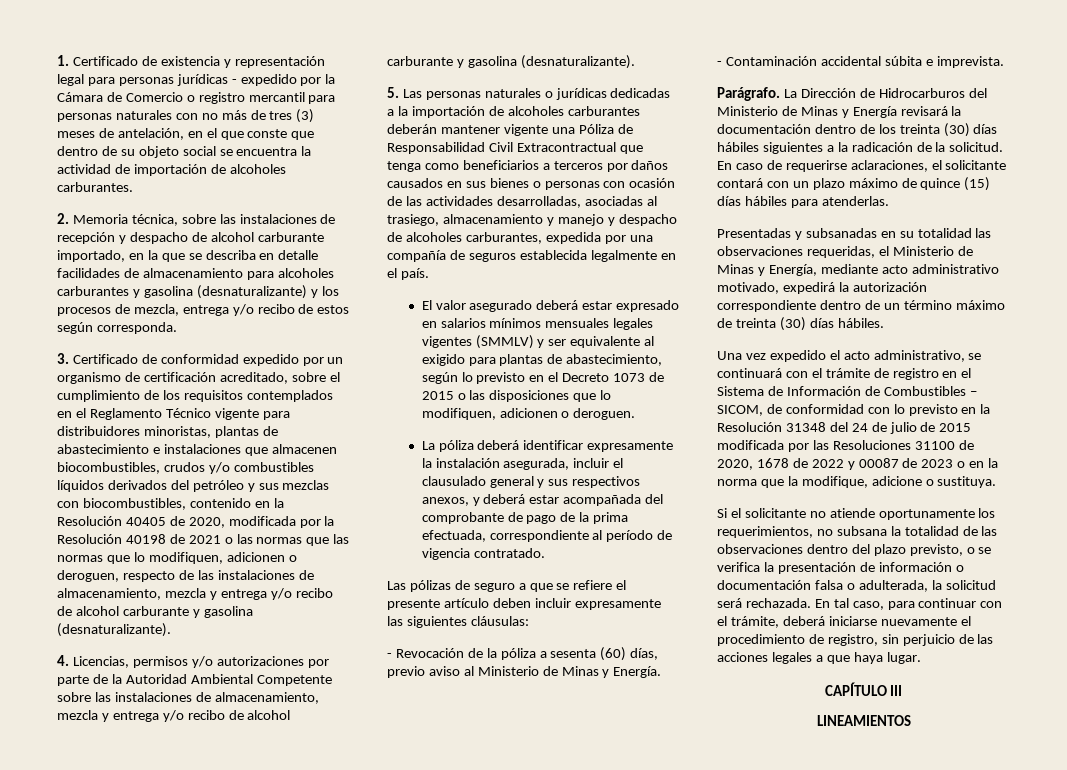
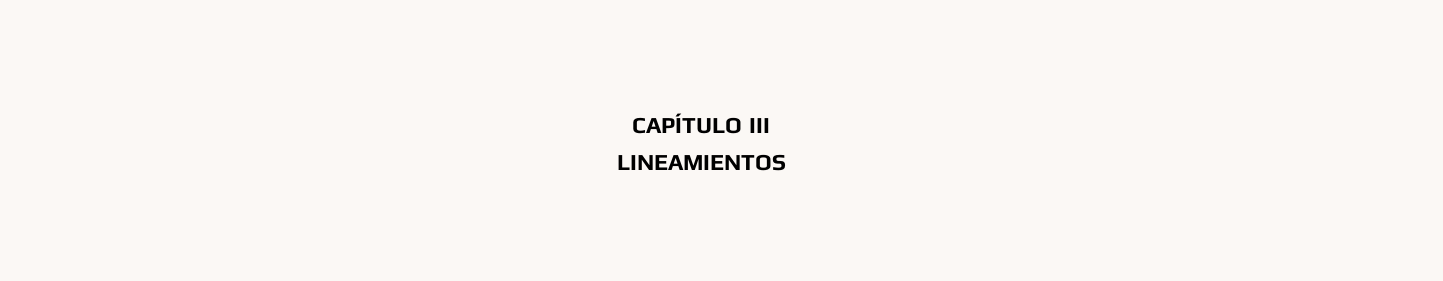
[57,55,325,68] [57,74,336,86] [57,92,336,104] [57,109,315,123] [57,128,315,140] [57,146,312,158] [57,164,286,176] [57,182,133,192] [57,213,336,226] [57,232,324,244] [57,250,319,262] [57,268,334,280] [57,285,339,299] [57,304,350,316] [57,322,177,334] [57,353,344,366] [57,372,340,384] [57,390,333,402] [57,408,290,420] [57,426,278,438] [57,444,337,456] [57,462,314,474] [57,480,330,492] [57,498,284,510] [57,516,335,528] [57,534,350,546] [57,552,297,564] [57,570,314,582] [57,588,333,600] [57,606,253,618] [57,623,171,637] [57,655,329,668] [57,674,332,686] [57,692,319,704] [57,710,291,722] [387,55,635,69] [387,87,671,100] [387,106,640,118] [387,124,633,136] [387,142,643,154] [387,160,669,172] [387,178,676,190] [387,196,657,208] [387,214,677,226] [387,232,653,244] [387,250,676,262] [387,268,429,280] [421,300,680,312] [421,318,654,330] [421,335,655,349] [421,354,663,366] [421,372,665,384] [421,390,612,402] [421,408,636,420] [421,440,674,452] [421,458,624,470] [421,476,641,488] [421,494,664,506] [421,512,629,524] [421,530,673,542] [421,548,545,560] [387,580,627,592] [387,598,661,610] [387,616,529,628] [387,647,659,661] [387,666,662,678] [717,56,1004,68] [717,87,987,101] [717,106,962,118] [717,123,998,137] [717,142,1004,154] [717,160,1007,172] [717,177,991,191] [717,196,889,208] [717,228,992,240] [717,246,973,258] [717,264,999,276] [717,282,927,294] [717,300,1005,312] [717,317,884,331] [717,350,982,362] [717,368,972,380] [717,386,977,396] [717,404,991,416] [717,422,972,434] [717,440,974,452] [717,458,999,470] [717,476,997,488] [717,508,996,520] [717,526,998,538] [717,544,992,556] [717,562,964,574] [717,580,996,592] [717,598,1003,610] [717,616,971,628] [717,634,994,646] [717,652,921,664] 1. Certificado de existencia y representación legal para personas jurídicas - expedido por la Cámara de Comercio o registro mercantil para personas naturales con no más de tres (3) meses de antelación, en el que conste que dentro de su objeto social se encuentra la actividad de importación de alcoholes carburantes. // 2. Memoria técnica, sobre las instalaciones de recepción y despacho de alcohol carburante importado, en la que se describa en detalle facilidades de almacenamiento para alcoholes carburantes y gasolina (desnaturalizante) y los procesos de mezcla, entrega y/o recibo de estos según corresponda. // 3. Certificado de conformidad expedido por un organismo de certificación acreditado, sobre el cumplimiento de los requisitos contemplados en el Reglamento Técnico vigente para distribuidores minoristas, plantas de abastecimiento e instalaciones que almacenen biocombustibles, crudos y/o combustibles líquidos derivados del petróleo y sus mezclas con biocombustibles, contenido en la Resolución 40405 de 2020, modificada por la Resolución 40198 de 2021 o las normas que las normas que lo modifiquen, adicionen o deroguen, respecto de las instalaciones de almacenamiento, mezcla y entrega y/o recibo de alcohol carburante y gasolina (desnaturalizante). // 4. Licencias, permisos y/o autorizaciones por parte de la Autoridad Ambiental Competente sobre las instalaciones de almacenamiento, mezcla y entrega y/o recibo de alcohol carburante y gasolina (desnaturalizante). // 5. Las personas naturales o jurídicas dedicadas a la importación de alcoholes carburantes deberán mantener vigente una Póliza de Responsabilidad Civil Extracontractual que tenga como beneficiarios a terceros por daños causados en sus bienes o personas con ocasión de las actividades desarrolladas, asociadas al trasiego, almacenamiento y manejo y despacho de alcoholes carburantes, expedida por una compañía de seguros establecida legalmente en el país. // El valor asegurado deberá estar expresado en salarios mínimos mensuales legales vigentes (SMMLV) y ser equivalente al exigido para plantas de abastecimiento, según lo previsto en el Decreto 1073 de 2015 o las disposiciones que lo modifiquen, adicionen o deroguen. // La póliza deberá identificar expresamente la instalación asegurada, incluir el clausulado general y sus respectivos anexos, y deberá estar acompañada del comprobante de pago de la prima efectuada, correspondiente al período de vigencia contratado. // Las pólizas de seguro a que se refiere el presente artículo deben incluir expresamente las siguientes cláusulas: // - Revocación de la póliza a sesenta (60) días, previo aviso al Ministerio de Minas y Energía. // - Contaminación accidental súbita e imprevista. // Parágrafo. La Dirección de Hidrocarburos del Ministerio de Minas y Energía revisará la documentación dentro de los treinta (30) días hábiles siguientes a la radicación de la solicitud. En caso de requerirse aclaraciones, el solicitante contará con un plazo máximo de quince (15) días hábiles para atenderlas. // Presentadas y subsanadas en su totalidad las observaciones requeridas, el Ministerio de Minas y Energía, mediante acto administrativo motivado, expedirá la autorización correspondiente dentro de un término máximo de treinta (30) días hábiles. // Una vez expedido el acto administrativo, se continuará con el trámite de registro en el Sistema de Información de Combustibles – SICOM, de conformidad con lo previsto en la Resolución 31348 del 24 de julio de 2015 modificada por las Resoluciones 31100 de 2020, 1678 de 2022 y 00087 de 2023 o en la norma que la modifique, adicione o sustituya. // Si el solicitante no atiende oportunamente los requerimientos, no subsana la totalidad de las observaciones dentro del plazo previsto, o se verifica la presentación de información o documentación falsa o adulterada, la solicitud será rechazada. En tal caso, para continuar con el trámite, deberá iniciarse nuevamente el procedimiento de registro, sin perjuicio de las acciones legales a que haya lugar. // -> (632, 123) none

